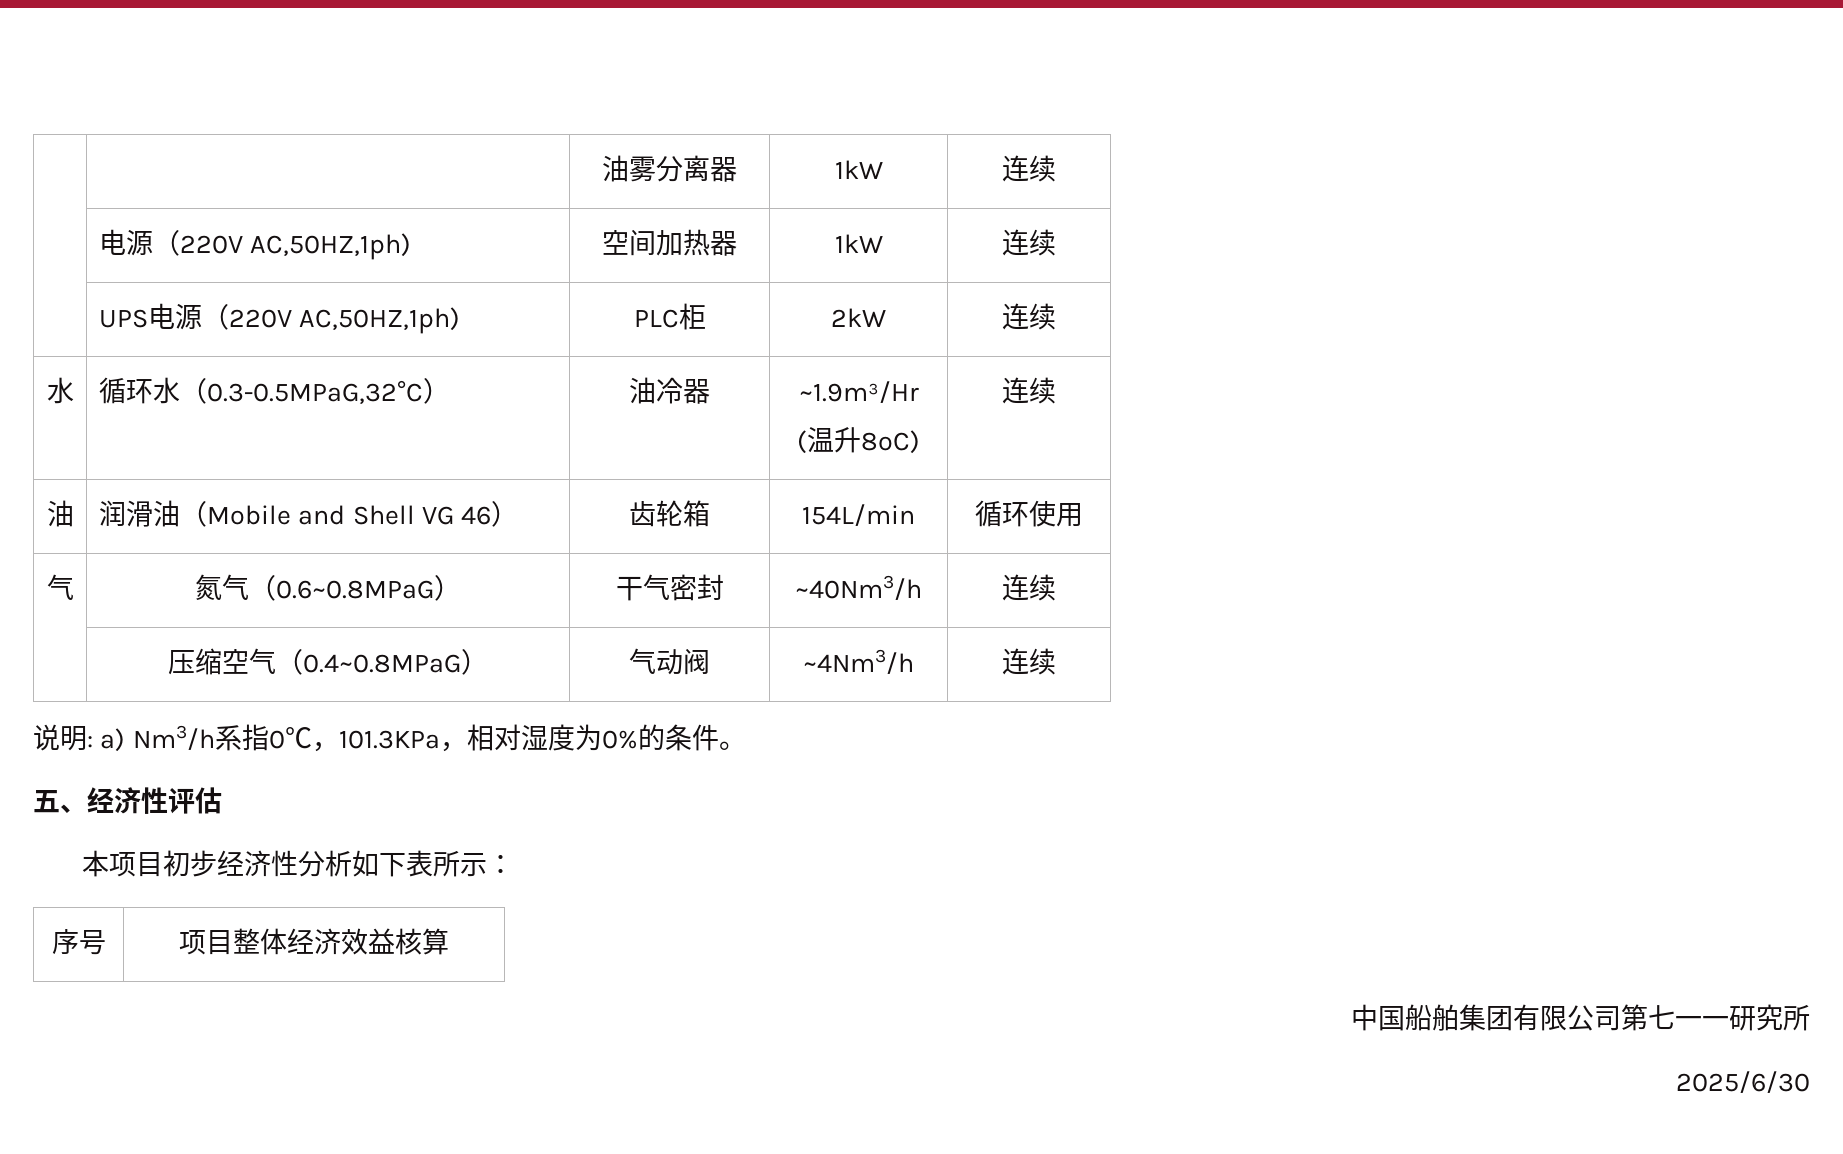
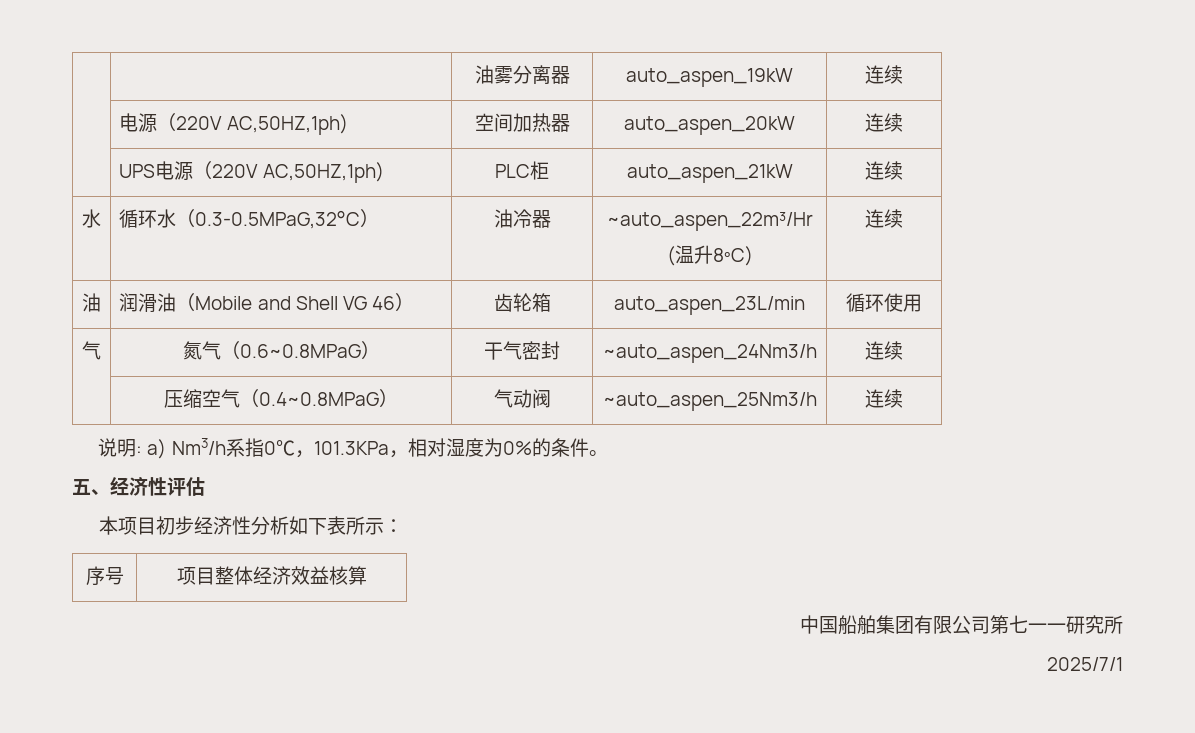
[834,160,883,179] 1kW -> [626,68,793,87] auto_aspen_19kW
[834,234,883,253] 1kW -> [624,116,795,135] auto_aspen_20kW
[831,308,886,327] 2kW -> [626,164,793,183] auto_aspen_21kW
[798,381,919,403] ~1.9m³/Hr -> [606,212,813,231] ~auto_aspen_22m³/Hr
[802,504,915,526] 154L/min -> [614,296,805,315] auto_aspen_23L/min
[795,575,922,600] ~40Nm3/h -> [602,344,817,363] ~auto_aspen_24Nm3/h
[803,649,914,674] ~4Nm3/h -> [602,392,817,411] ~auto_aspen_25Nm3/h
[1676,1071,1810,1093] 2025/6/30 -> [1047,657,1123,671] 2025/7/1

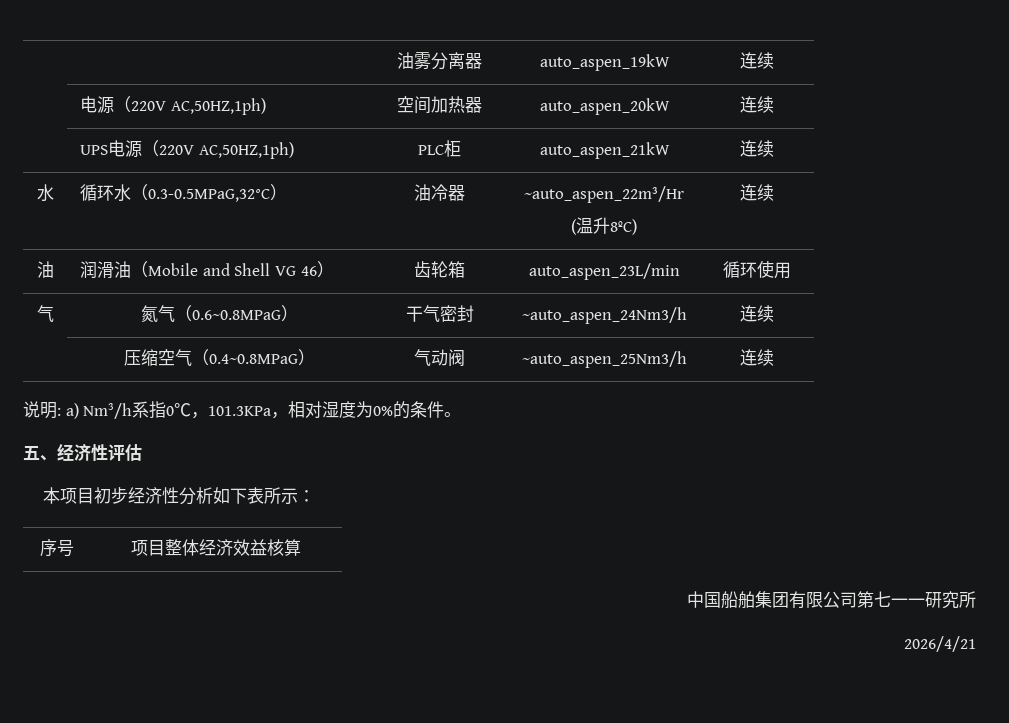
[1047,657,1123,671] 2025/7/1 -> [904,636,976,652] 2026/4/21

